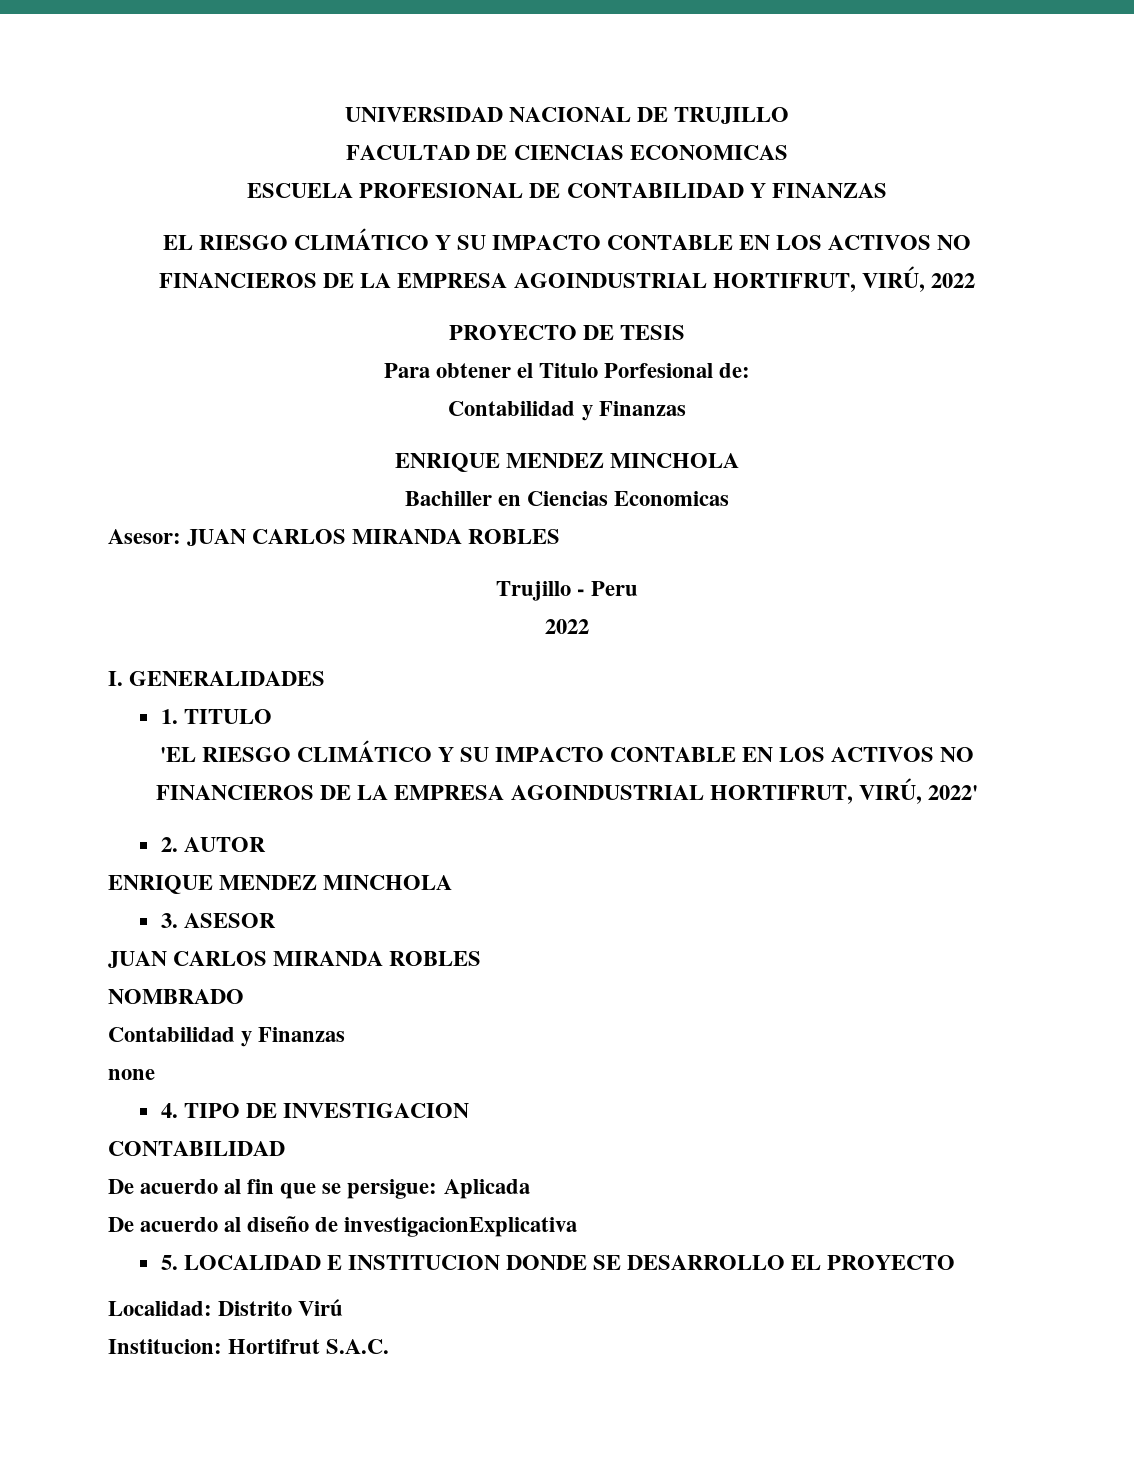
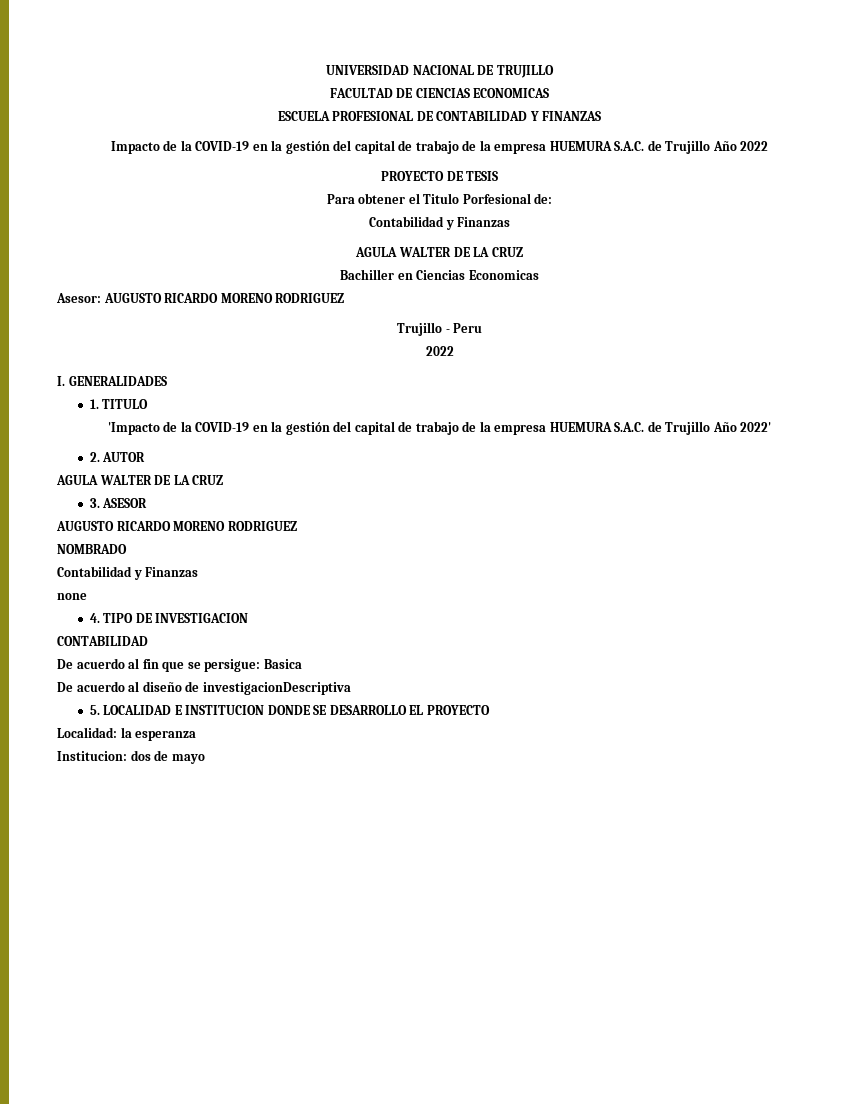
[162,228,972,250] [159,266,925,292] EL RIESGO CLIMÁTICO Y SU IMPACTO CONTABLE EN LOS ACTIVOS NO FINANCIEROS DE LA EMPRESA AGOINDUSTRIAL HORTIFRUT, VIRÚ, -> [110,140,737,154] Impacto de la COVID-19 en la gestión del capital de trabajo de la empresa HUEMURA S.A.C. de Trujillo Año
[394,453,740,472] ENRIQUE MENDEZ MINCHOLA -> [355,247,523,257] AGULA WALTER DE LA CRUZ
[187,529,561,546] JUAN CARLOS MIRANDA ROBLES -> [103,293,345,303] AUGUSTO RICARDO MORENO RODRIGUEZ
[159,740,975,762] [156,778,978,804] [160,837,266,852] [108,875,453,894] [160,913,276,928] [108,951,482,968] 'EL RIESGO CLIMÁTICO Y SU IMPACTO CONTABLE EN LOS ACTIVOS NO FINANCIEROS DE LA EMPRESA AGOINDUSTRIAL HORTIFRUT, VIRÚ, 2022' // 2. AUTOR // ENRIQUE MENDEZ MINCHOLA // 3. ASESOR // JUAN CARLOS MIRANDA ROBLES -> [107,421,772,435] [89,452,146,462] [56,475,224,485] [89,498,148,508] [56,521,297,531] 'Impacto de la COVID-19 en la gestión del capital de trabajo de la empresa HUEMURA S.A.C. de Trujillo Año 2022' // 2. AUTOR // AGULA WALTER DE LA CRUZ // 3. ASESOR // AUGUSTO RICARDO MORENO RODRIGUEZ
[443,1179,530,1199] Aplicada -> [263,659,302,669] Basica
[344,1217,578,1237] investigacionExplicativa -> [202,682,351,695] investigacionDescriptiva
[218,1299,344,1316] Distrito Virú -> [120,727,197,741] la esperanza
[228,1339,390,1354] Hortifrut S.A.C. -> [130,750,205,764] dos de mayo

